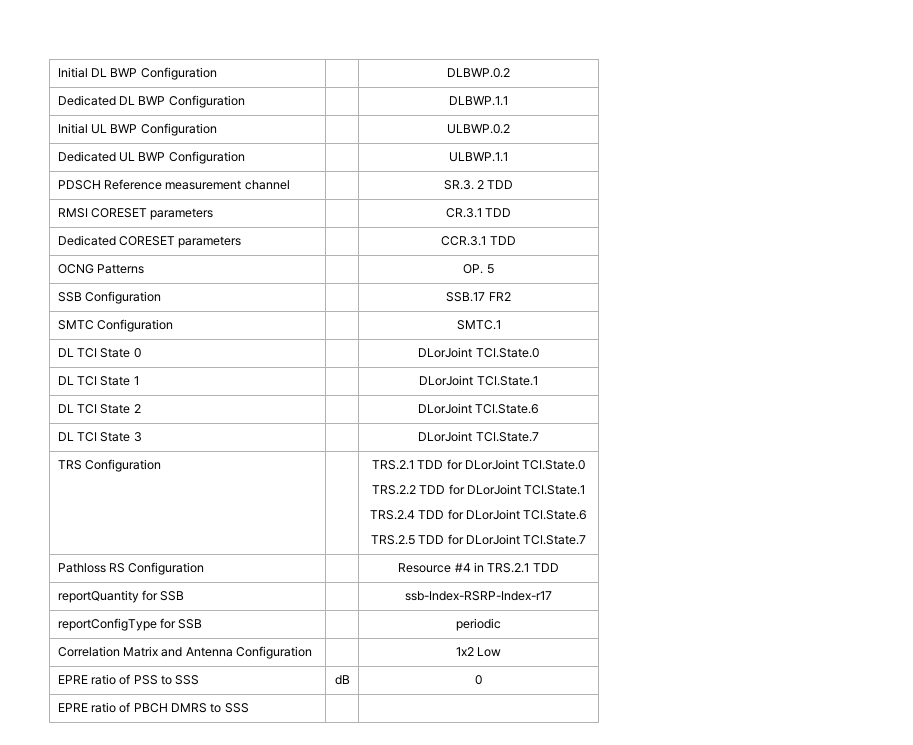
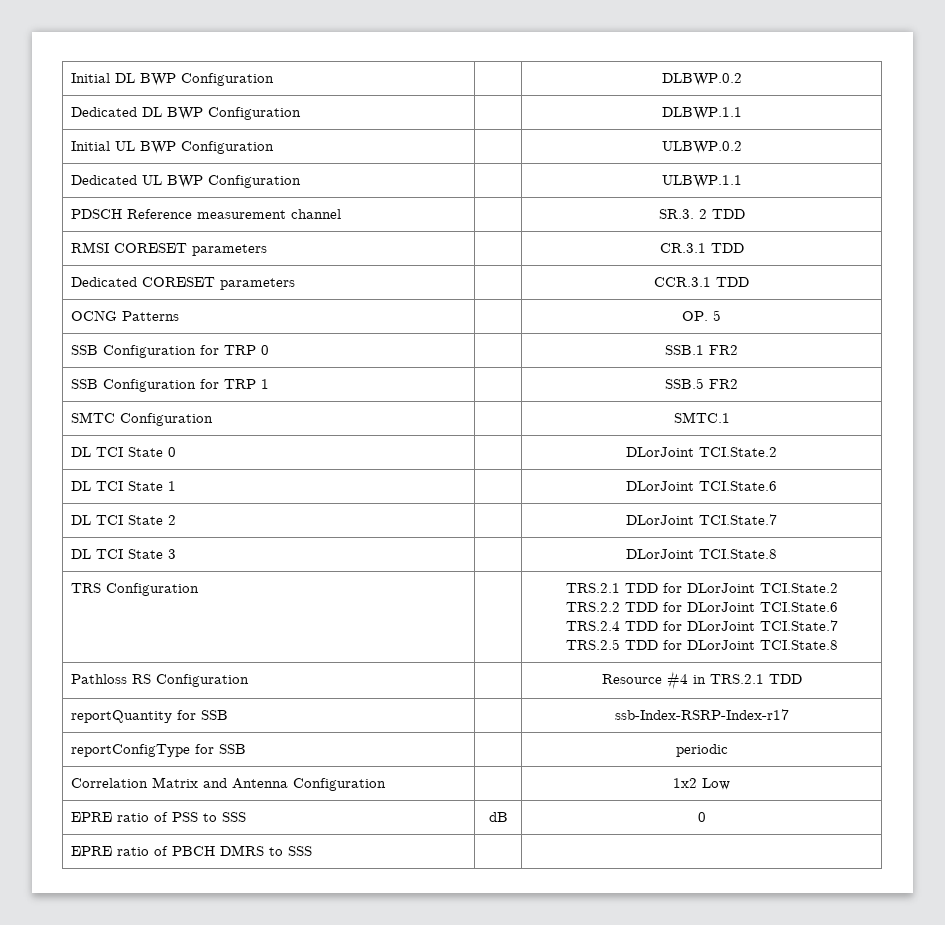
[446,292,486,302] | | SSB.17 -> [200,345,270,355] [665,345,738,355] [71,379,270,392] [665,378,704,389] for TRP 0 | | SSB.1 FR2 // SSB Configuration for TRP 1 | | SSB.5
[475,348,539,358] TCI.State.0 -> [699,447,777,457] TCI.State.2
[476,376,538,386] TCI.State.1 -> [699,481,777,491] TCI.State.6
[475,404,540,414] TCI.State.6 -> [699,514,777,525] TCI.State.7
[475,432,539,442] TCI.State.7 -> [699,549,777,559] TCI.State.8
[522,460,586,470] TCI.State.0 -> [759,583,838,593] TCI.State.2
[524,485,586,495] TCI.State.1 -> [759,602,838,612] TCI.State.6
[523,510,588,520] TCI.State.6 -> [759,620,838,631] TCI.State.7
[523,535,587,545] TCI.State.7 -> [759,640,838,650] TCI.State.8

